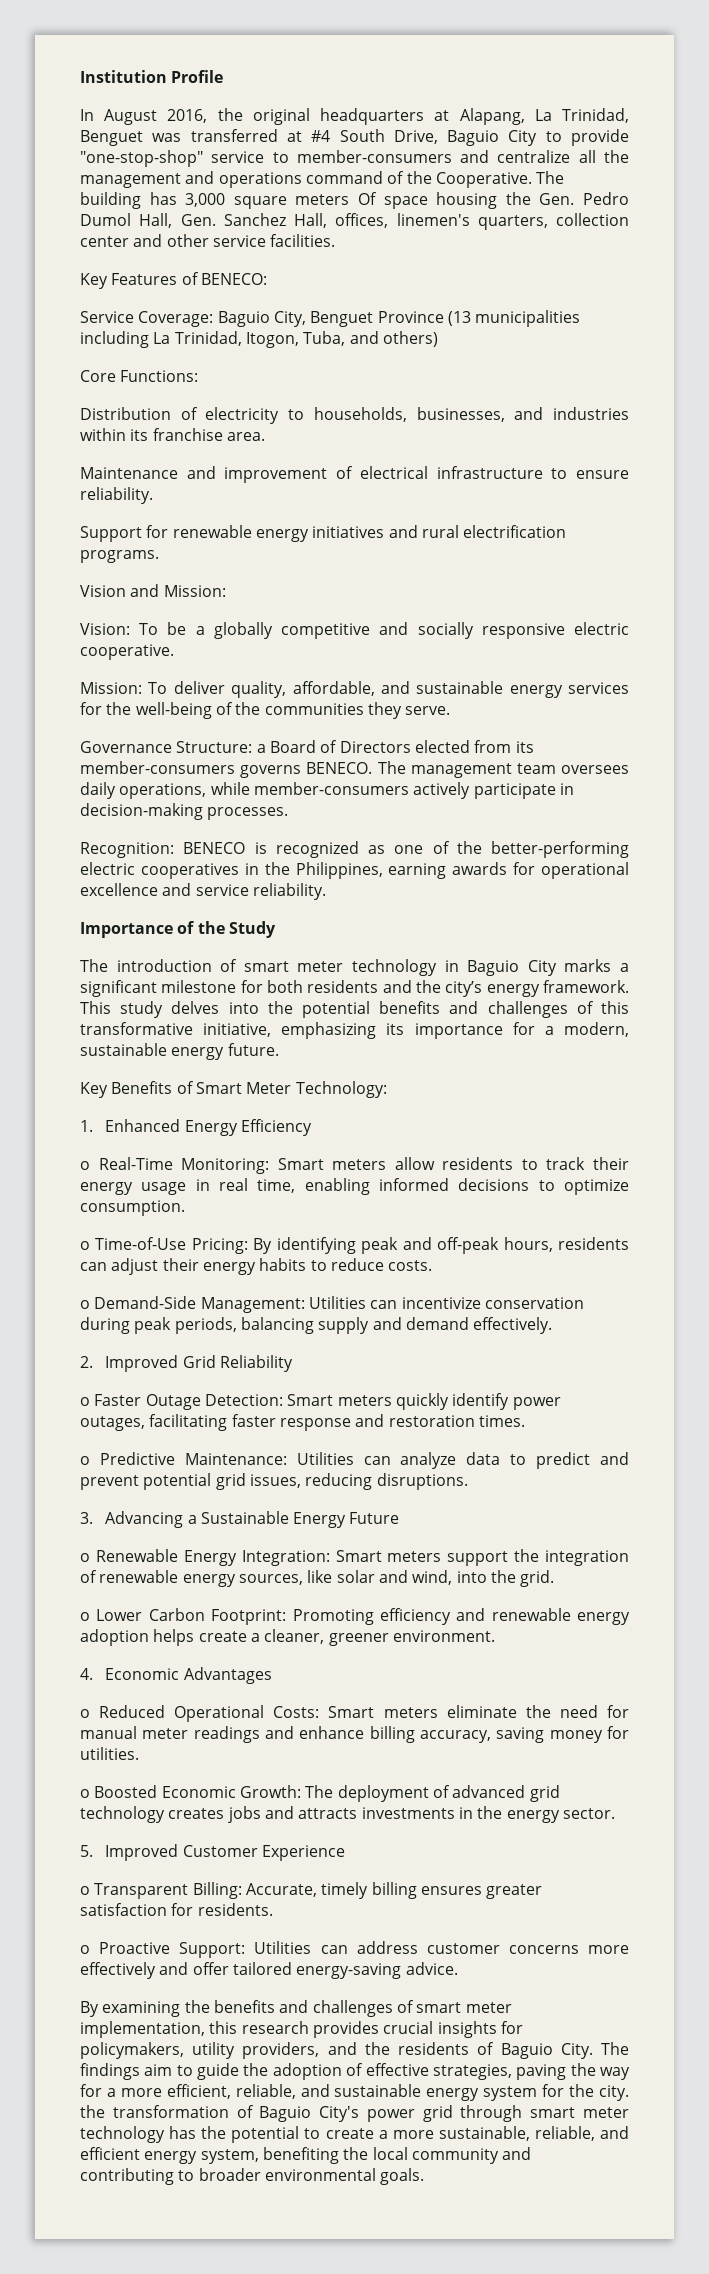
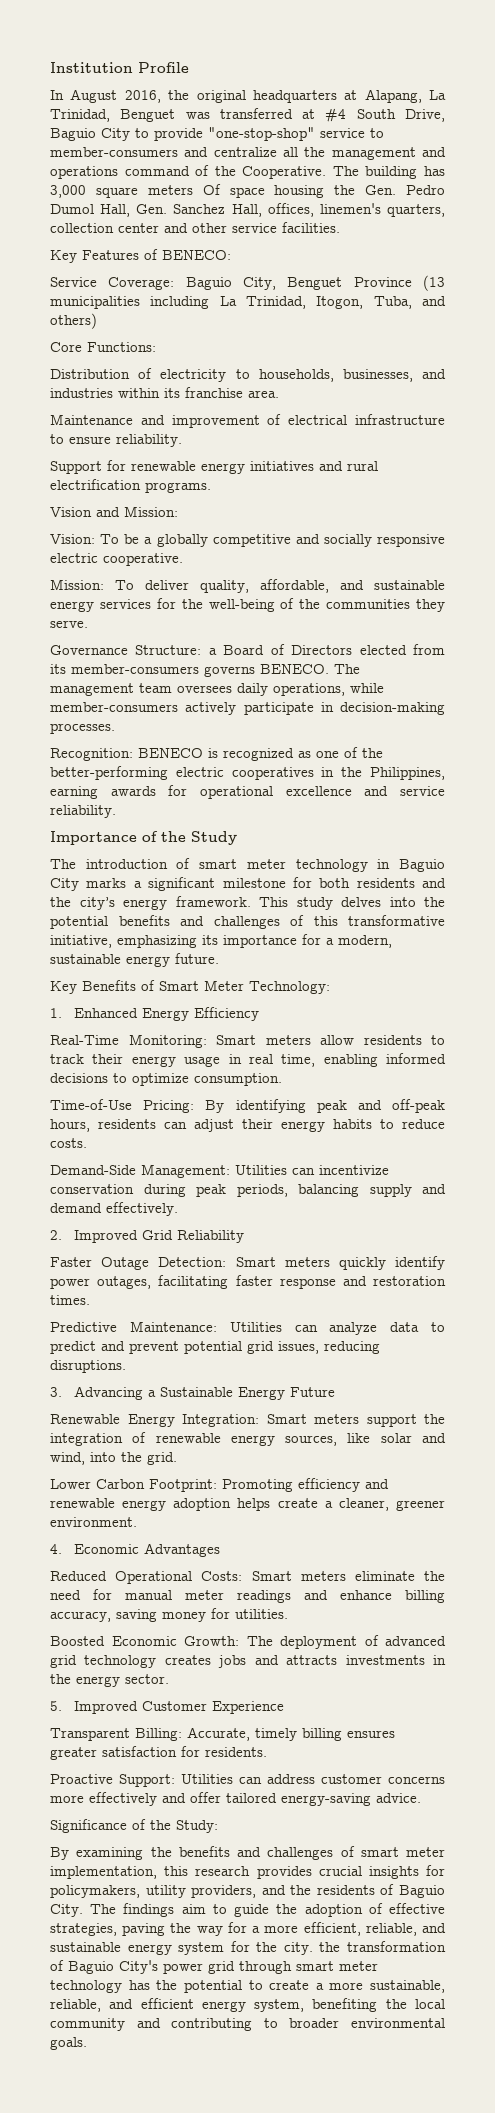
[80,1161,90,1170] o -> (260, 1014) none
[80,1241,90,1250] o -> (282, 1079) none
[80,1300,90,1309] o -> (87, 1143) none
[80,1397,90,1406] o -> (245, 1236) none
[80,1456,90,1465] o -> (90, 1300) none
[80,1553,90,1562] o -> (336, 1392) none
[80,1612,90,1621] o -> (177, 1458) none
[80,1709,90,1718] o -> (221, 1550) none
[80,1789,90,1798] o -> (288, 1614) none
[80,1886,90,1895] o -> (285, 1707) none
[80,1945,90,1954] o -> (267, 1752) none
(458, 1968) none -> [50,1819,218,1833] // Significance of the Study:

